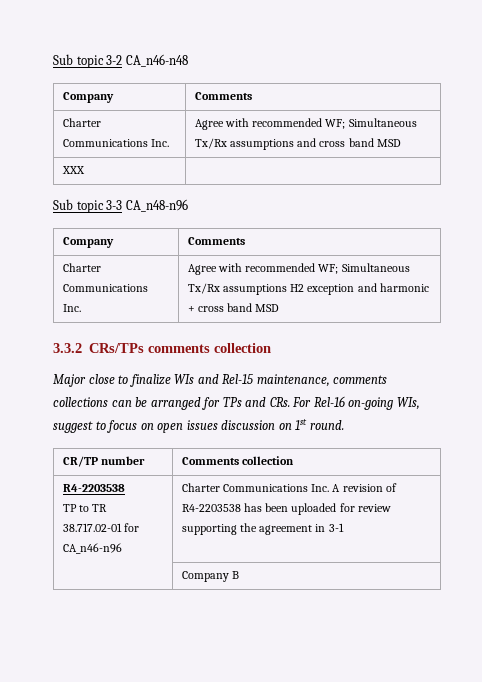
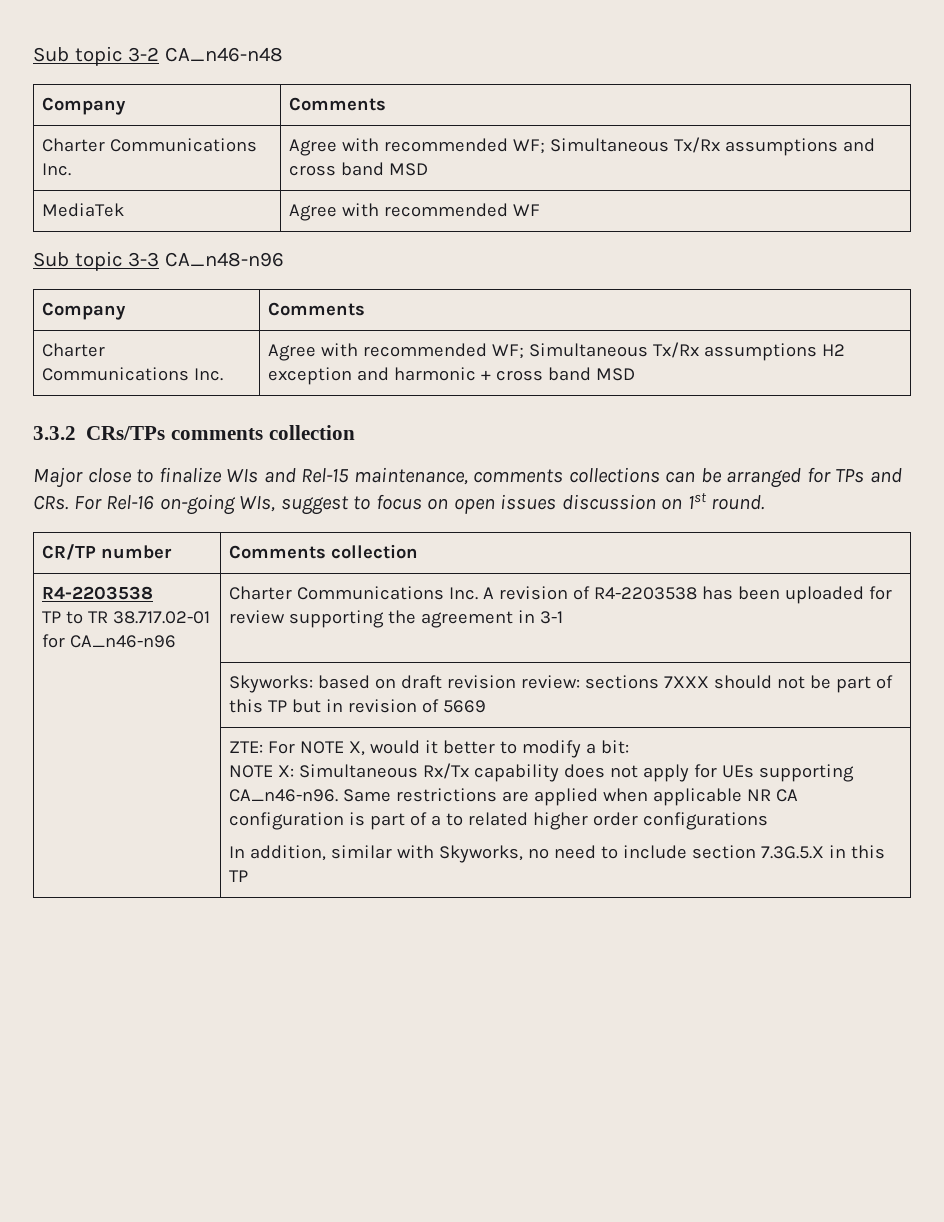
[62,166,86,174] XXX | -> [41,203,124,217] [288,203,540,221] MediaTek | Agree with recommended WF
[182,571,240,582] Company B -> [228,675,893,693] [228,699,486,713] [228,740,629,758] [228,763,854,782] [228,788,798,806] [228,812,768,830] [228,845,885,863] [228,870,248,882] Skyworks: based on draft revision review: sections 7XXX should not be part of this TP but in revision of 5669 // | ZTE: For NOTE X, would it better to modify a bit: // NOTE X: Simultaneous Rx/Tx capability does not apply for UEs supporting CA_n46-n96. Same restrictions are applied when applicable NR CA configuration is part of a to related higher order configurations // In addition, similar with Skyworks, no need to include section 7.3G.5.X in this TP

